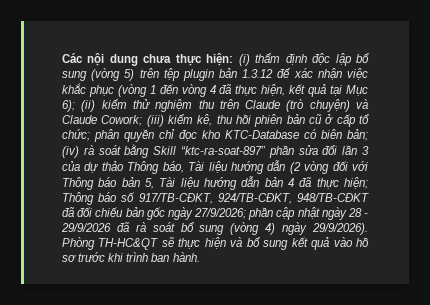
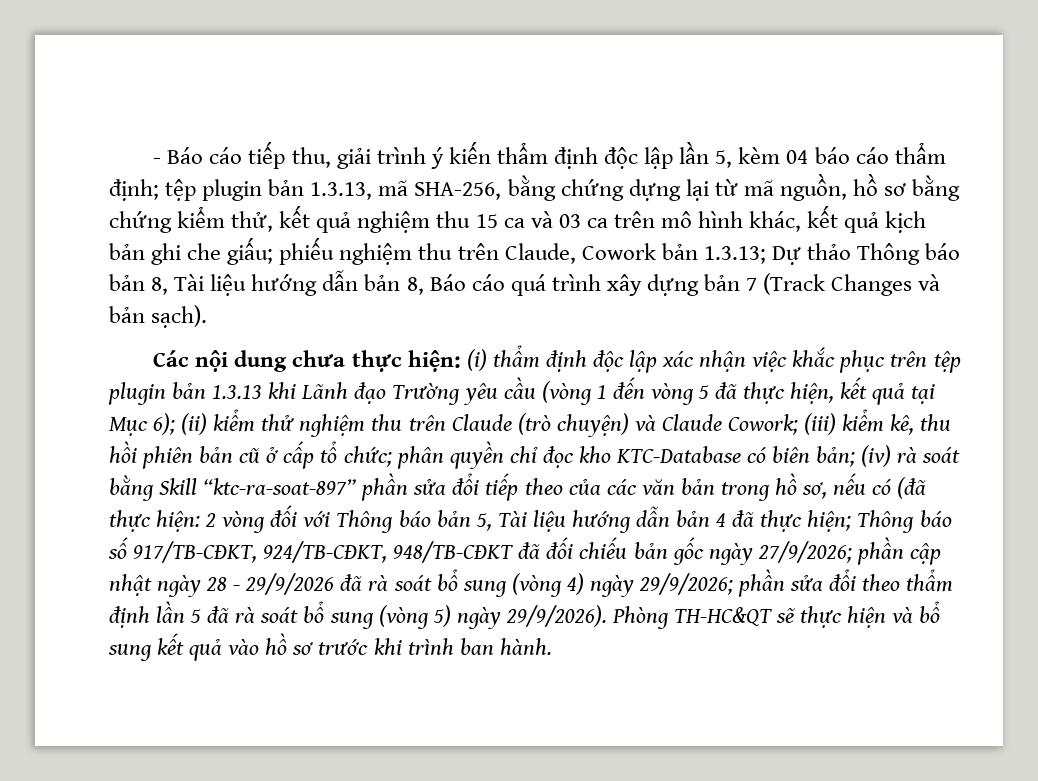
(62, 58) none -> [153,141,946,169] [109,173,961,201] [109,205,927,233] [109,237,961,265] [109,269,941,296] [109,305,208,328] - Báo cáo tiếp thu, giải trình ý kiến thẩm định độc lập lần 5, kèm 04 báo cáo thẩm định; tệp plugin bản 1.3.13, mã SHA-256, bằng chứng dựng lại từ mã nguồn, hồ sơ bằng chứng kiểm thử, kết quả nghiệm thu 15 ca và 03 ca trên mô hình khác, kết quả kịch bản ghi che giấu; phiếu nghiệm thu trên Claude, Cowork bản 1.3.13; Dự thảo Thông báo bản 8, Tài liệu hướng dẫn bản 8, Báo cáo quá trình xây dựng bản 7 (Track Changes và bản sạch). //
[355,53,369,63] [62,68,291,81] bổ sung (vòng 5) trên tệp plugin bản 1.3.12 để -> (657, 361) none
(114, 91) none -> [890,351,961,373] [108,377,536,405] trên tệp plugin bản 1.3.13 khi Lãnh đạo Trường yêu cầu
[209,85,216,94] 4 -> [697,385,709,399] 5
[342,145,370,155] [62,160,301,174] lần 3 của dự thảo Thông báo, Tài liệu hướng dẫn (2 -> [485,473,927,501] [109,510,217,532] tiếp theo của các văn bản trong hồ sơ, nếu có (đã thực hiện: 2
(308, 228) none -> [638,569,954,597] [109,601,501,629] 29/9/2026; phần sửa đổi theo thẩm định lần 5 đã rà soát bổ sung (vòng 5) ngày

